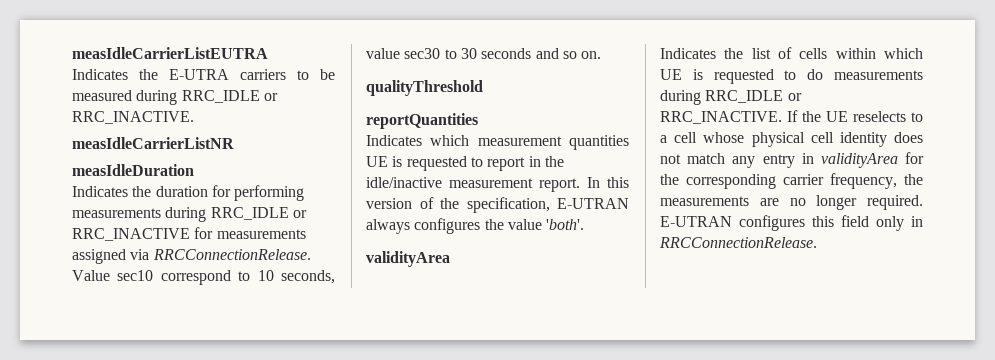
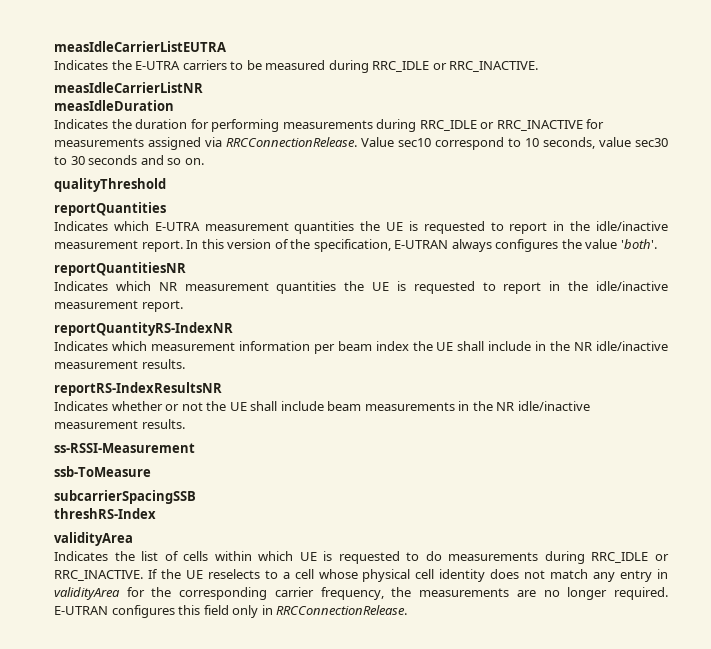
[477,135,629,150] measurement quantities -> [154,221,381,234] E-UTRA measurement quantities the
(585, 224) none -> [54,262,186,276] [54,281,669,294] [54,300,183,312] [54,322,233,336] [54,341,669,354] [54,359,185,369] [54,382,222,396] [54,401,590,411] [54,419,185,429] [54,443,195,453] [54,466,151,477] [54,490,196,504] [54,508,156,519] // reportQuantitiesNR // Indicates which NR measurement quantities the UE is requested to report in the idle/inactive measurement report. // reportQuantityRS-IndexNR // Indicates which measurement information per beam index the UE shall include in the NR idle/inactive measurement results. // reportRS-IndexResultsNR // Indicates whether or not the UE shall include beam measurements in the NR idle/inactive measurement results. // ss-RSSI-Measurement // ssb-ToMeasure // subcarrierSpacingSSB // threshRS-Index

